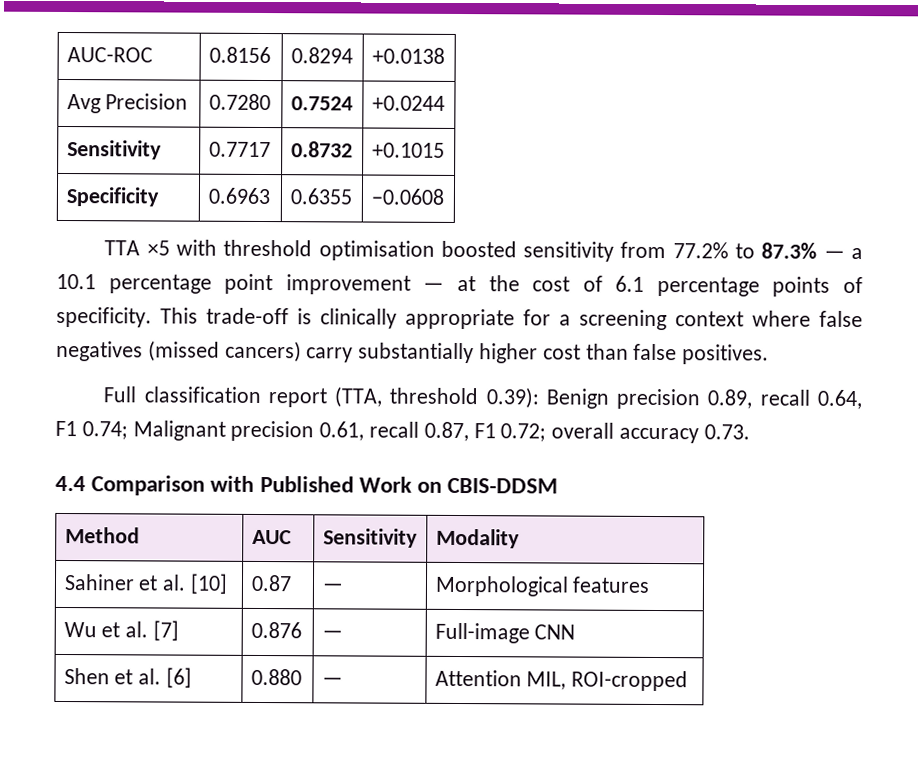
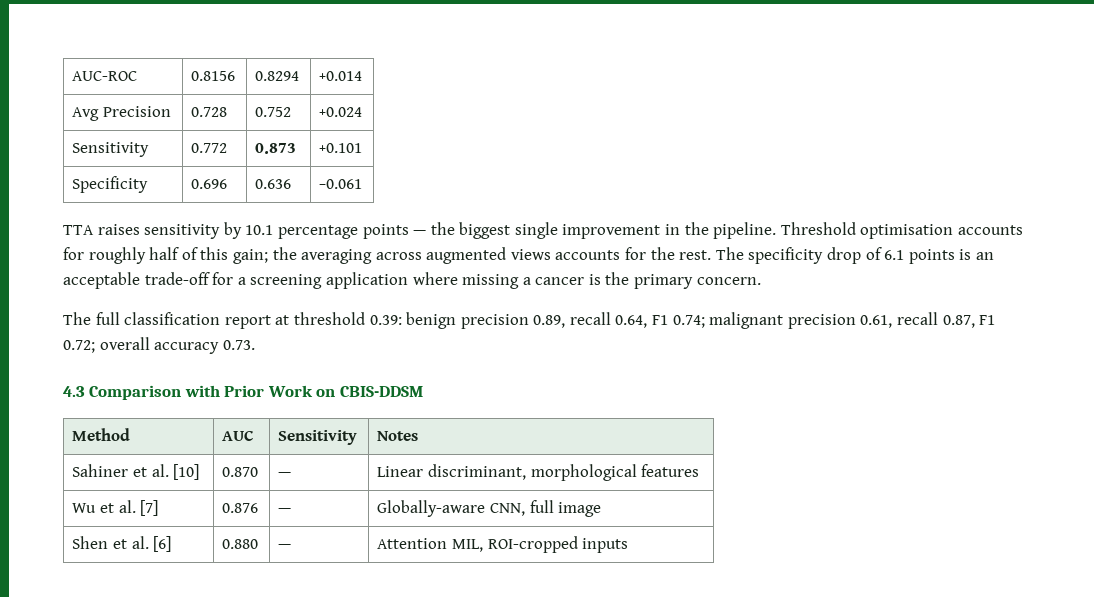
[371,47,445,64] +0.0138 -> [319,71,363,81] +0.014
[208,93,271,111] [290,96,353,111] [371,95,445,111] [66,140,162,160] [208,141,271,158] [290,141,353,158] [371,142,445,158] [65,187,159,207] [207,187,270,205] [289,188,352,205] [370,188,444,205] [104,239,863,262] [56,273,864,297] [56,306,863,331] [56,340,770,365] [103,386,609,409] 0.7280 | 0.7524 | +0.0244 // Sensitivity | 0.7717 | 0.8732 | +0.1015 // Specificity | 0.6963 | 0.6355 | −0.0608 // TTA ×5 with threshold optimisation boosted sensitivity from 77.2% to 87.3% — a 10.1 percentage point improvement — at the cost of 6.1 percentage points of specificity. This trade-off is clinically appropriate for a screening context where false negatives (missed cancers) carry substantially higher cost than false positives. // Full classification report (TTA, threshold 0.39): Benign -> [191,107,228,117] [255,107,292,117] [319,107,363,117] [72,142,150,157] [191,143,228,153] [255,143,297,154] [319,143,363,153] [72,176,149,193] [191,179,228,189] [255,179,292,189] [319,179,363,189] [63,222,1024,239] [63,247,994,264] [63,272,761,289] [63,312,457,329] 0.728 | 0.752 | +0.024 // Sensitivity | 0.772 | 0.873 | +0.101 // Specificity | 0.696 | 0.636 | −0.061 // TTA raises sensitivity by 10.1 percentage points — the biggest single improvement in the pipeline. Threshold optimisation accounts for roughly half of this gain; the averaging across augmented views accounts for the rest. The specificity drop of 6.1 points is an acceptable trade-off for a screening application where missing a cancer is the primary concern. // The full classification report at threshold 0.39: benign
[132,420,226,441] Malignant -> [709,312,784,329] malignant
[55,475,86,492] 4.4 -> [63,386,85,397] 4.3
[259,475,354,493] Published -> [224,385,265,397] Prior
[435,528,520,549] Modality -> [377,431,419,441] Notes
[250,574,292,592] [321,583,343,592] [434,575,569,597] 0.87 | — | Morphological -> [222,467,259,477] [278,472,292,477] [377,464,637,481] 0.870 | — | Linear discriminant, morphological
[434,622,576,644] Full-image CNN -> [377,500,602,517] Globally-aware CNN, full image
(689, 681) none -> [582,538,629,553] inputs

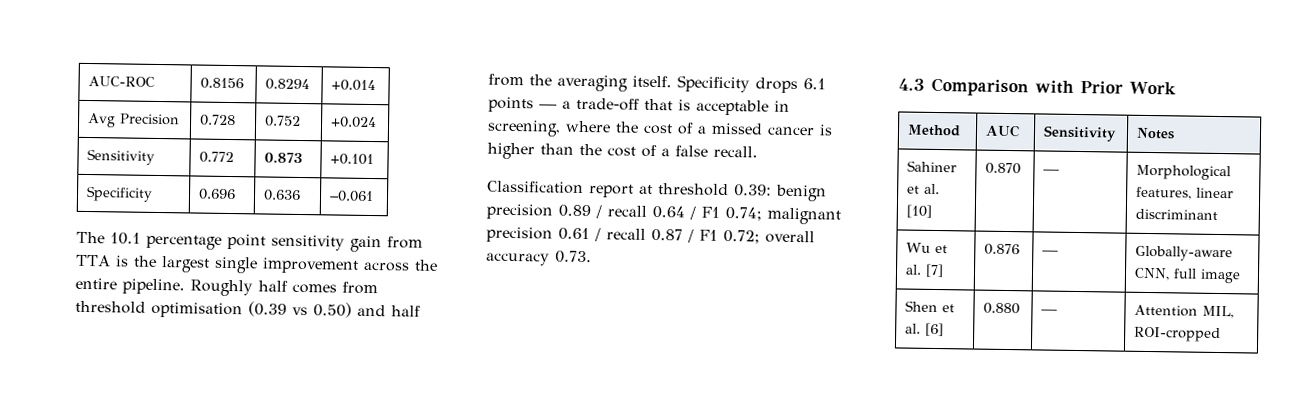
[63,222,1024,239] [63,247,994,264] [63,272,761,289] [63,312,221,325] TTA raises sensitivity by 10.1 percentage points — the biggest single improvement in the pipeline. Threshold optimisation accounts for roughly half of this gain; the averaging across augmented views accounts for the rest. The specificity drop of 6.1 points is an acceptable trade-off for a screening application where missing a cancer is the primary concern. // The full classification -> [76,231,423,253] [76,254,438,274] [75,277,378,297] [75,300,421,319] [488,73,826,94] [488,96,790,116] [487,119,833,137] [487,142,758,160] [487,180,584,195] The 10.1 percentage point sensitivity gain from TTA is the largest single improvement across the entire pipeline. Roughly half comes from threshold optimisation (0.39 vs 0.50) and half from the averaging itself. Specificity drops 6.1 points — a trade-off that is acceptable in screening, where the cost of a missed cancer is higher than the cost of a false recall. // Classification
[533,312,975,329] 0.89, recall 0.64, F1 0.74; malignant precision 0.61, recall 0.87, -> [558,204,841,225] [486,226,694,243] 0.89 / recall 0.64 / F1 0.74; malignant precision 0.61 / recall 0.87 /
[316,386,423,397] on CBIS-DDSM -> (1176, 88) none
[377,464,700,481] Linear discriminant, morphological features -> [1136,164,1232,181] [1136,186,1235,200] [1135,208,1219,220] Morphological features, linear discriminant
[582,538,629,553] inputs -> (1222, 334) none

